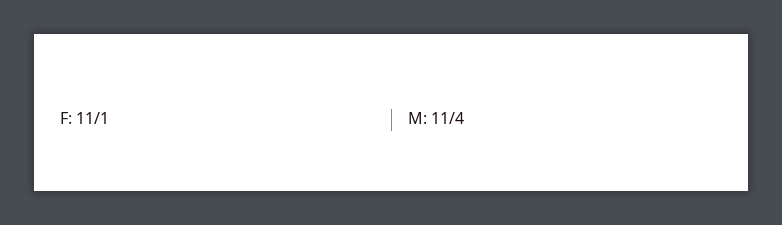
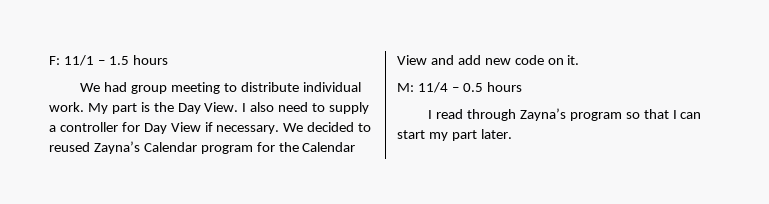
[408,112,465,124] // M: 11/4 -> [97,55,168,65] [80,82,361,94] [49,102,370,114] [49,122,372,134] [49,141,356,154] [397,55,580,65] [397,82,522,93] [428,108,702,121] [397,129,512,141] – 1.5 hours // We had group meeting to distribute individual work. My part is the Day View. I also need to supply a controller for Day View if necessary. We decided to reused Zayna’s Calendar program for the Calendar View and add new code on it. // M: 11/4 – 0.5 hours // I read through Zayna’s program so that I can start my part later.

